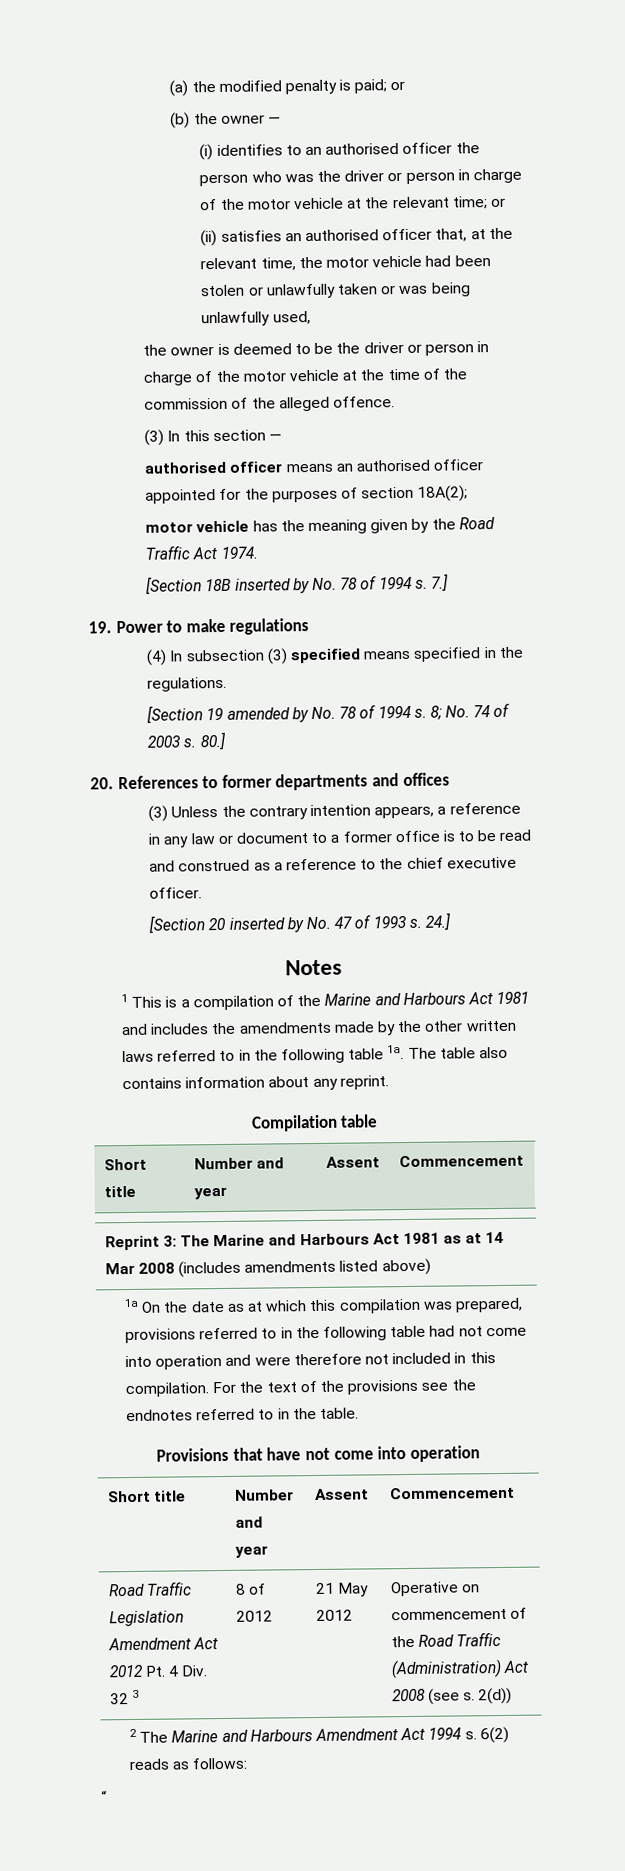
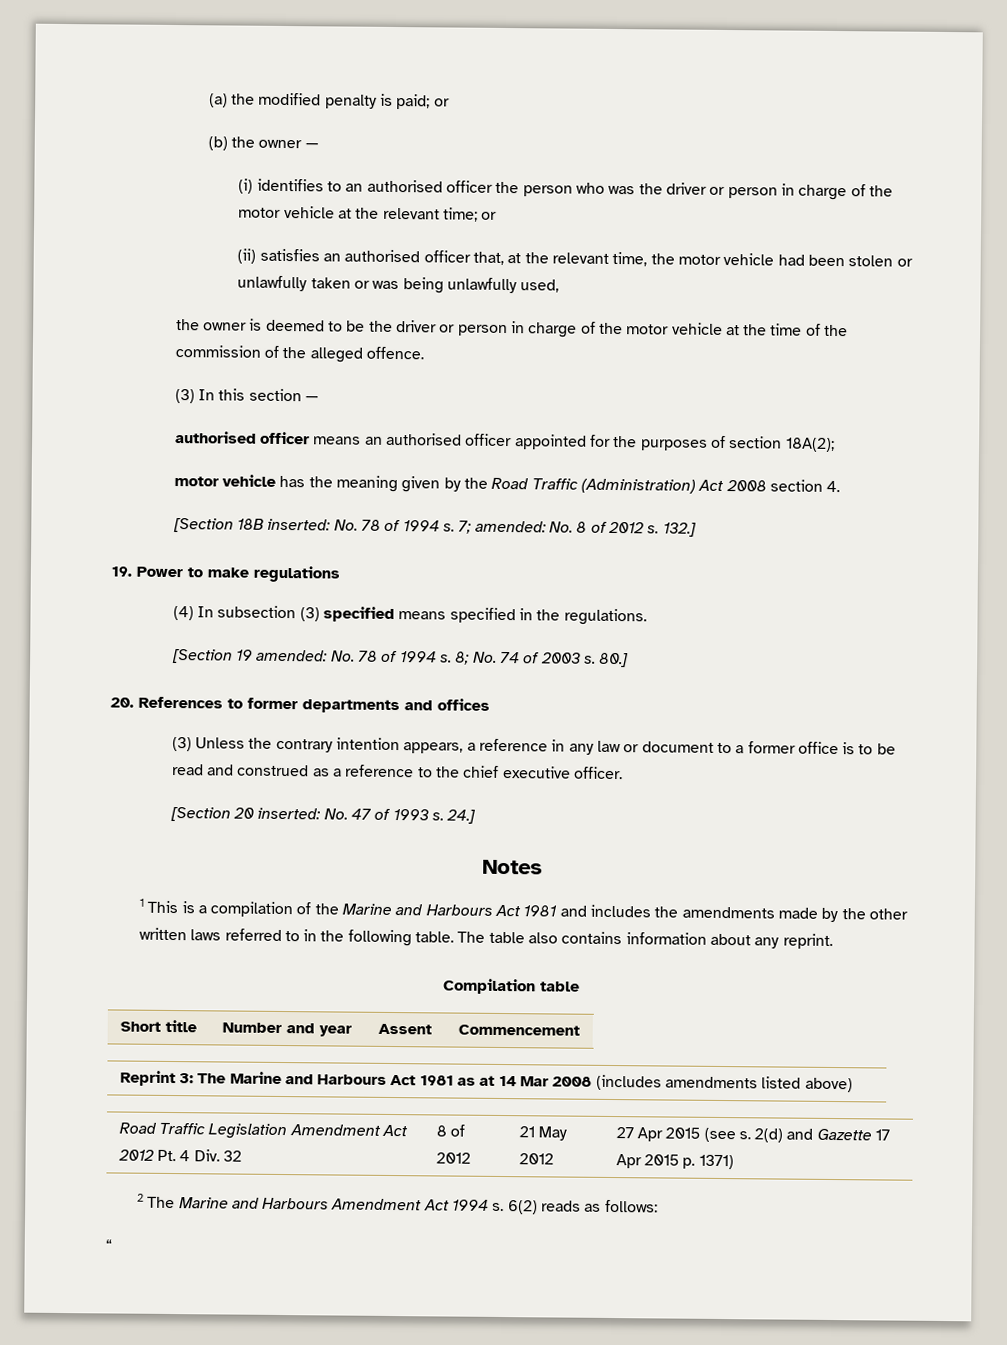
[192,546,257,560] Act 1974. -> [580,478,841,494] (Administration) Act 2008 section 4.
[234,573,449,594] inserted by No. 78 of 1994 s. 7.] -> [267,518,697,537] inserted: No. 78 of 1994 s. 7; amended: No. 8 of 2012 s. 132.]
[226,707,309,723] amended by -> [256,649,329,662] amended:
[228,917,304,933] inserted by -> [257,807,322,820] inserted:
[348,1045,405,1060] table 1a. -> [415,931,455,943] table.
[124,1297,523,1314] [125,1325,527,1344] [125,1352,496,1370] [125,1379,476,1398] [126,1407,360,1422] [156,1445,480,1462] [107,1490,186,1503] [233,1489,294,1501] [234,1516,263,1528] [234,1545,268,1558] [313,1488,369,1501] [388,1486,515,1500] // 1a On the date as at which this compilation was prepared, provisions referred to in the following table had not come into operation and were therefore not included in this compilation. For the text of the provisions see the endnotes referred to in the table. // Provisions that have not come into operation // Short title | Number and year | Assent | Commencement -> (853, 1085) none
[131,1689,139,1699] 3 -> (242, 1156) none
[390,1581,480,1597] [390,1607,527,1621] [390,1632,501,1648] [390,1659,528,1679] [391,1687,513,1705] Operative on commencement of the Road Traffic (Administration) Act 2008 (see s. 2(d)) -> [615,1127,891,1143] [615,1154,734,1170] 27 Apr 2015 (see s. 2(d) and Gazette 17 Apr 2015 p. 1371)

